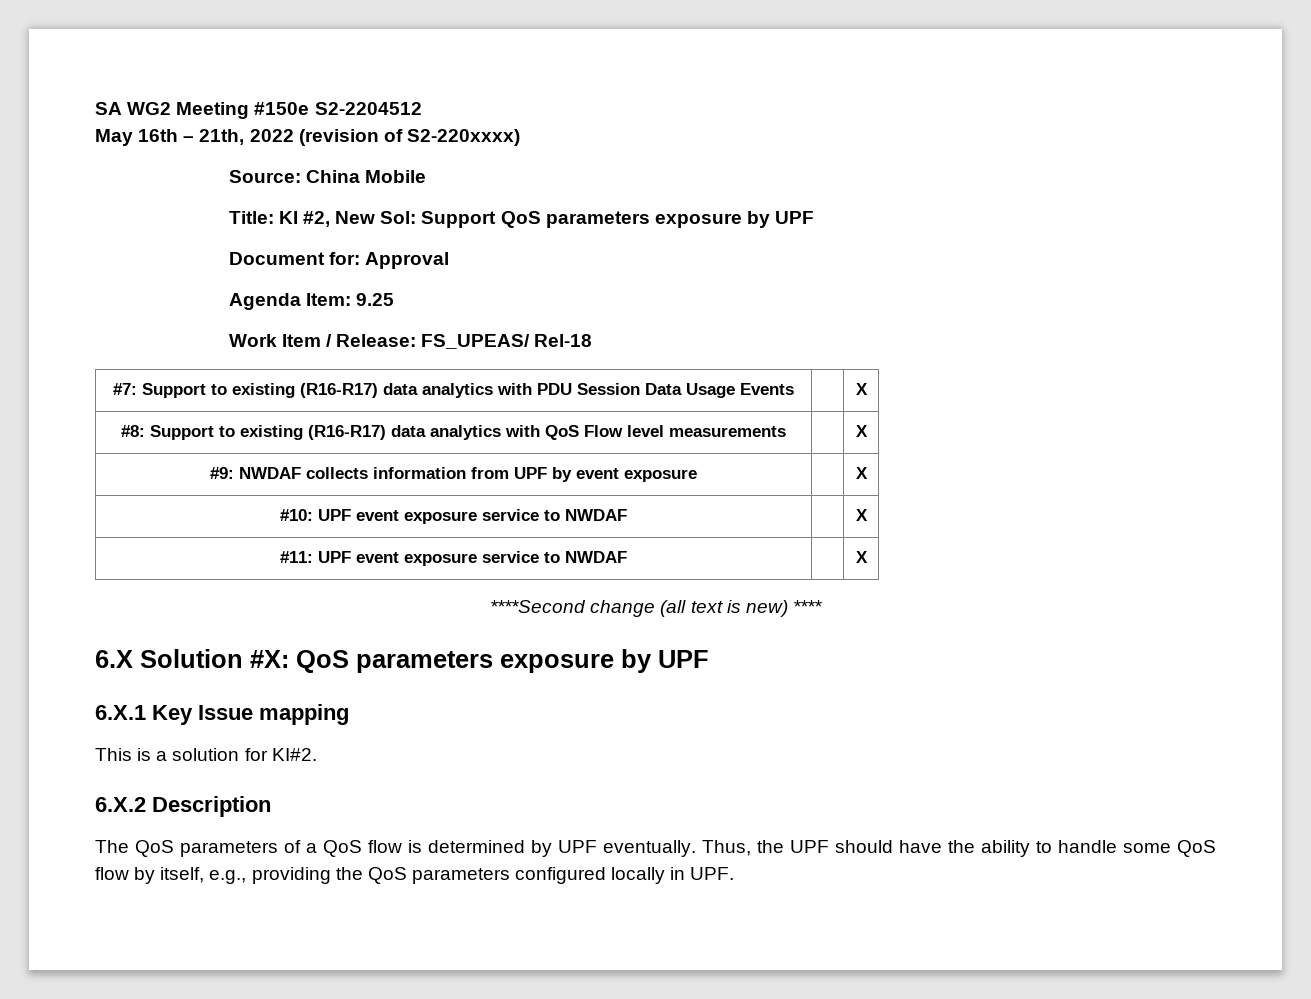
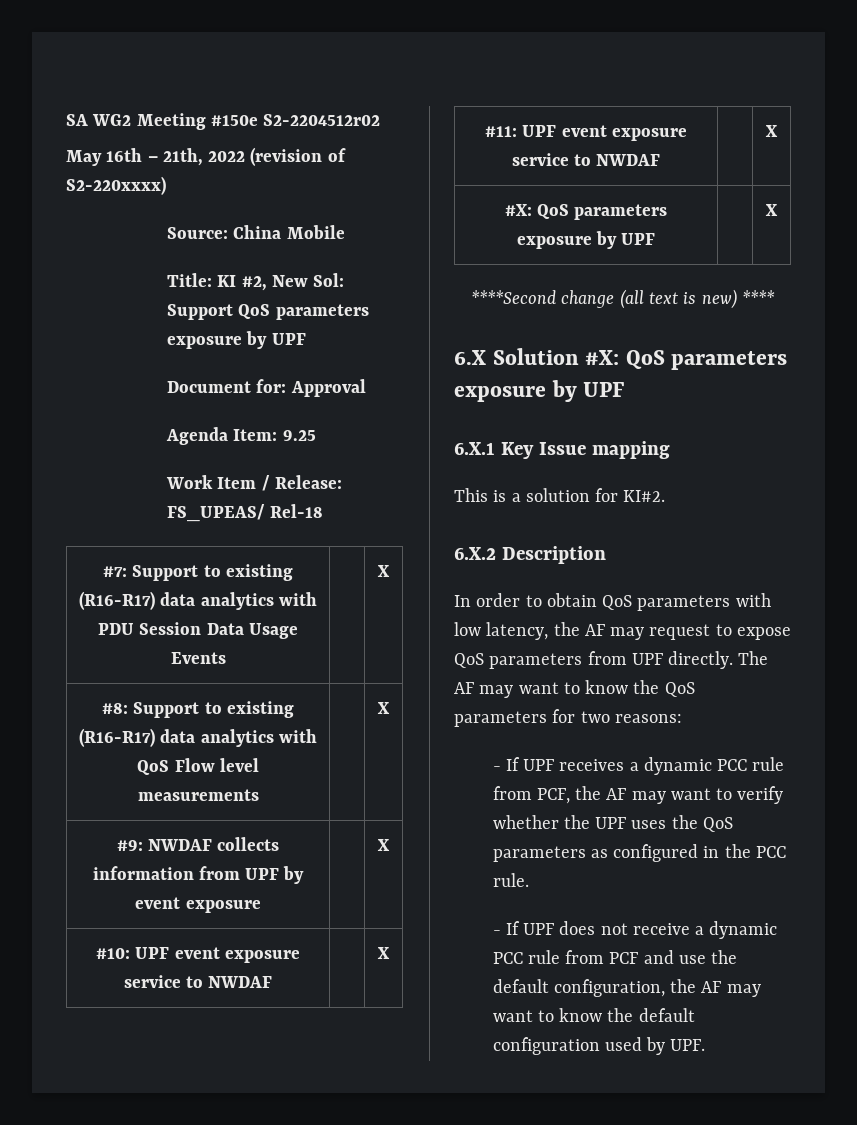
[314,102,422,115] S2-2204512 -> [263,114,381,126] S2-2204512r02
(868, 557) none -> [504,204,668,220] [516,231,656,249] [765,204,778,216] // #X: QoS parameters exposure by UPF | | X
[95,840,1216,857] [95,867,686,884] The QoS parameters of a QoS flow is determined by UPF eventually. Thus, the UPF should have the ability to handle some QoS flow by itself, e.g., providing the QoS parameters configured locally in -> [454,593,771,611] [454,622,791,640] [454,651,769,669] [454,680,695,698] [454,709,682,727] [492,757,785,775] [492,786,784,804] [492,815,733,832] [492,844,786,862] [492,873,529,887] [492,921,778,939] [492,950,738,964] [492,979,761,997] [492,1008,695,1022] [492,1037,666,1055] In order to obtain QoS parameters with low latency, the AF may request to expose QoS parameters from UPF directly. The AF may want to know the QoS parameters for two reasons: // - If UPF receives a dynamic PCC rule from PCF, the AF may want to verify whether the UPF uses the QoS parameters as configured in the PCC rule. // - If UPF does not receive a dynamic PCC rule from PCF and use the default configuration, the AF may want to know the default configuration used by

